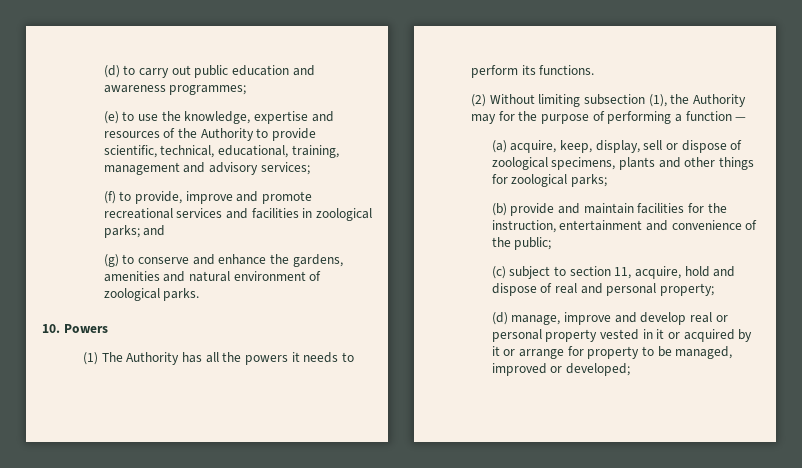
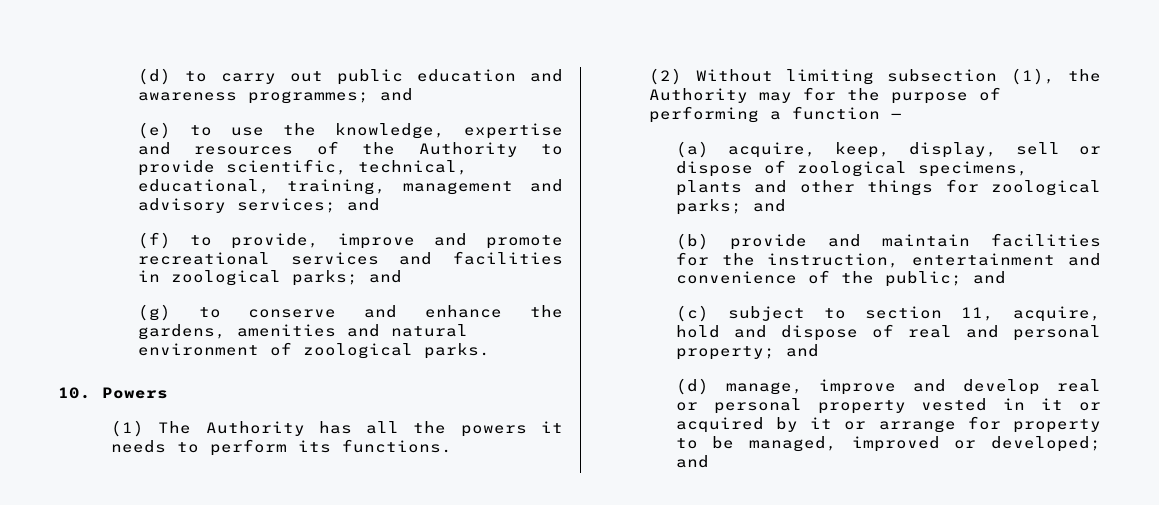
(247, 90) none -> [379,88,413,101] and
(310, 168) none -> [346,198,380,211] and
(608, 180) none -> [752,199,786,212] and
(552, 243) none -> [972,271,1006,284] and
(714, 289) none -> [785,344,819,357] and
(631, 369) none -> [675,455,709,468] and

